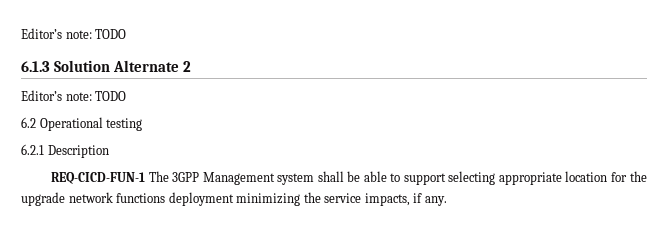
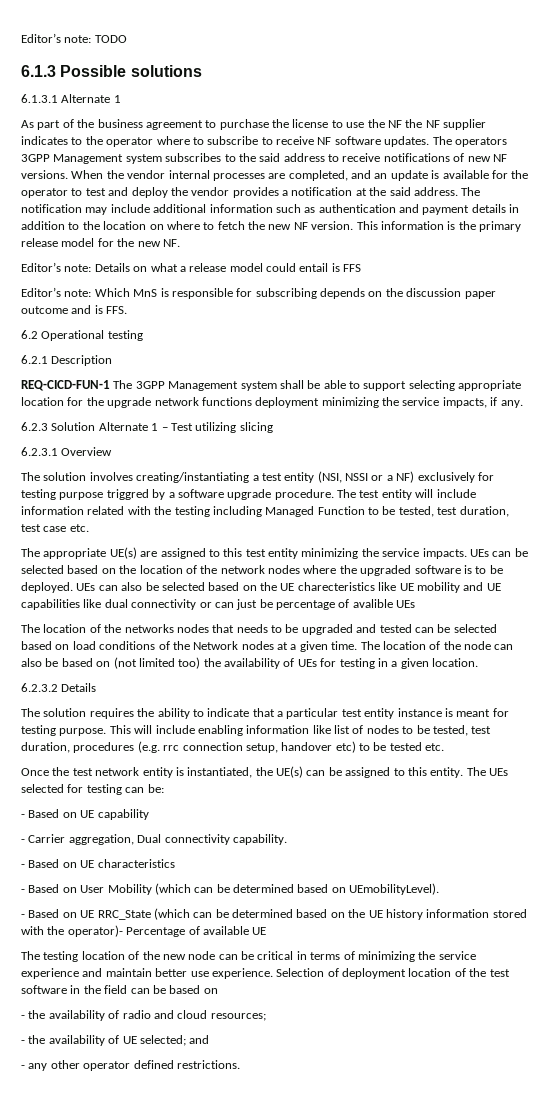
[53,60,191,72] [21,90,127,101] Solution Alternate 2 // Editor’s note: TODO -> [60,65,202,77] [21,94,121,103] [21,119,486,130] [21,136,507,147] [21,153,507,164] [21,170,529,181] [21,187,481,198] [21,204,520,215] [21,221,521,232] [21,238,180,247] [21,262,362,272] [21,287,496,299] [21,305,128,314] Possible solutions // 6.1.3.1 Alternate 1 // As part of the business agreement to purchase the license to use the NF the NF supplier indicates to the operator where to subscribe to receive NF software updates. The operators 3GPP Management system subscribes to the said address to receive notifications of new NF versions. When the vendor internal processes are completed, and an update is available for the operator to test and deploy the vendor provides a notification at the said address. The notification may include additional information such as authentication and payment details in addition to the location on where to fetch the new NF version. This information is the primary release model for the new NF. // Editor’s note: Details on what a release model could entail is FFS // Editor’s note: Which MnS is responsible for subscribing depends on the discussion paper outcome and is FFS.
(447, 201) none -> [21,422,273,433] [21,447,113,456] [21,471,494,483] [21,489,476,500] [21,506,509,517] [21,524,89,532] [21,547,528,559] [21,565,503,576] [21,582,501,593] [21,599,416,610] [21,624,497,635] [21,641,514,652] [21,657,478,669] [21,683,97,692] [21,708,509,719] [21,725,492,736] [21,741,445,753] [21,766,508,778] [21,784,164,795] [21,809,149,820] [21,834,287,845] [21,859,175,868] [21,883,440,895] [21,908,527,920] [21,925,267,937] [21,951,476,962] [21,968,510,979] [21,985,218,994] [21,1010,266,1021] [21,1035,210,1046] [21,1060,240,1071] // 6.2.3 Solution Alternate 1 – Test utilizing slicing // 6.2.3.1 Overview // The solution involves creating/instantiating a test entity (NSI, NSSI or a NF) exclusively for testing purpose triggred by a software upgrade procedure. The test entity will include information related with the testing including Managed Function to be tested, test duration, test case etc. // The appropriate UE(s) are assigned to this test entity minimizing the service impacts. UEs can be selected based on the location of the network nodes where the upgraded software is to be deployed. UEs can also be selected based on the UE charecteristics like UE mobility and UE capabilities like dual connectivity or can just be percentage of avalible UEs // The location of the networks nodes that needs to be upgraded and tested can be selected based on load conditions of the Network nodes at a given time. The location of the node can also be based on (not limited too) the availability of UEs for testing in a given location. // 6.2.3.2 Details // The solution requires the ability to indicate that a particular test entity instance is meant for testing purpose. This will include enabling information like list of nodes to be tested, test duration, procedures (e.g. rrc connection setup, handover etc) to be tested etc. // Once the test network entity is instantiated, the UE(s) can be assigned to this entity. The UEs selected for testing can be: // - Based on UE capability // - Carrier aggregation, Dual connectivity capability. // - Based on UE characteristics // - Based on User Mobility (which can be determined based on UEmobilityLevel). // - Based on UE RRC_State (which can be determined based on the UE history information stored with the operator)- Percentage of available UE // The testing location of the new node can be critical in terms of minimizing the service experience and maintain better use experience. Selection of deployment location of the test software in the field can be based on // - the availability of radio and cloud resources; // - the availability of UE selected; and // - any other operator defined restrictions.

